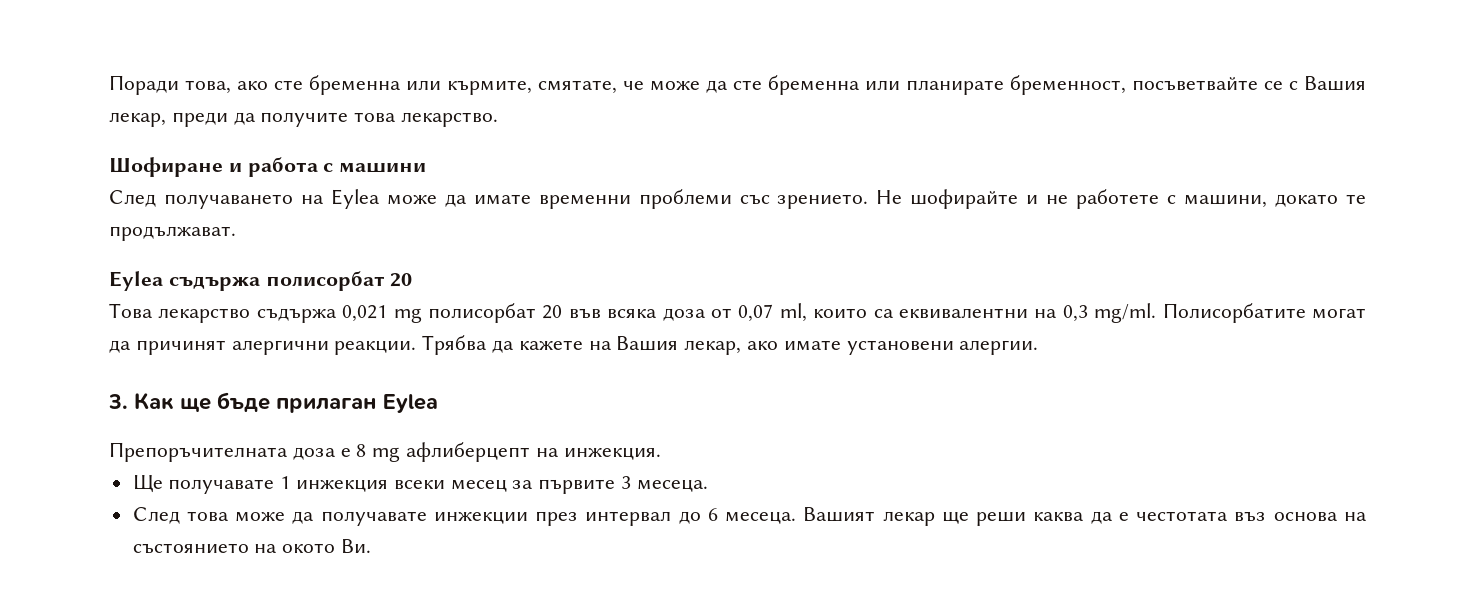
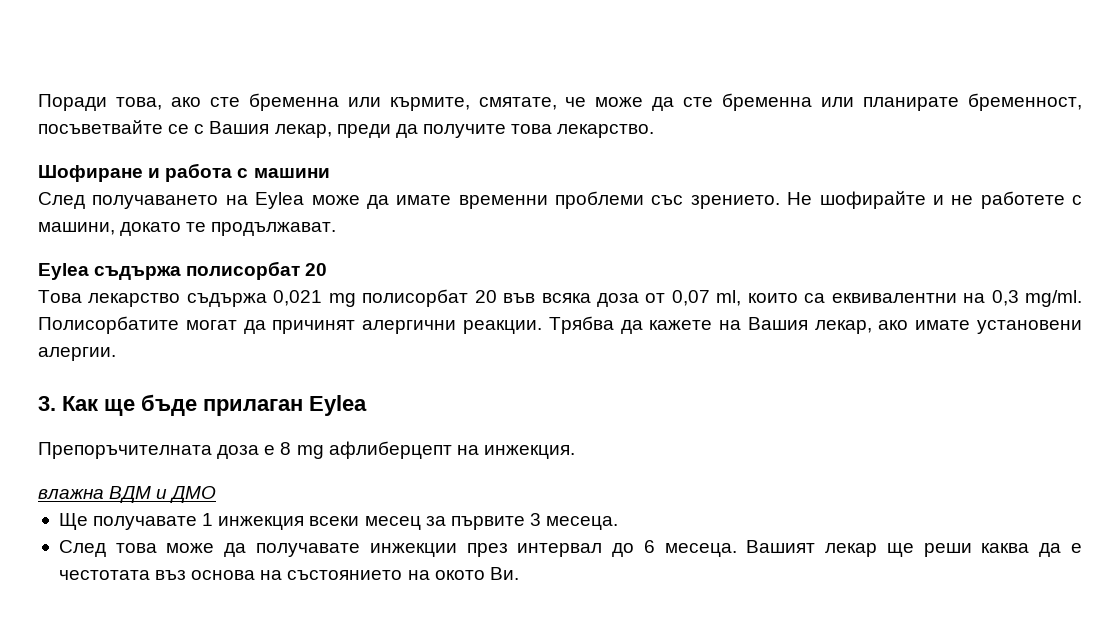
(661, 453) none -> [38,486,217,503] // влажна ВДМ и ДМО

